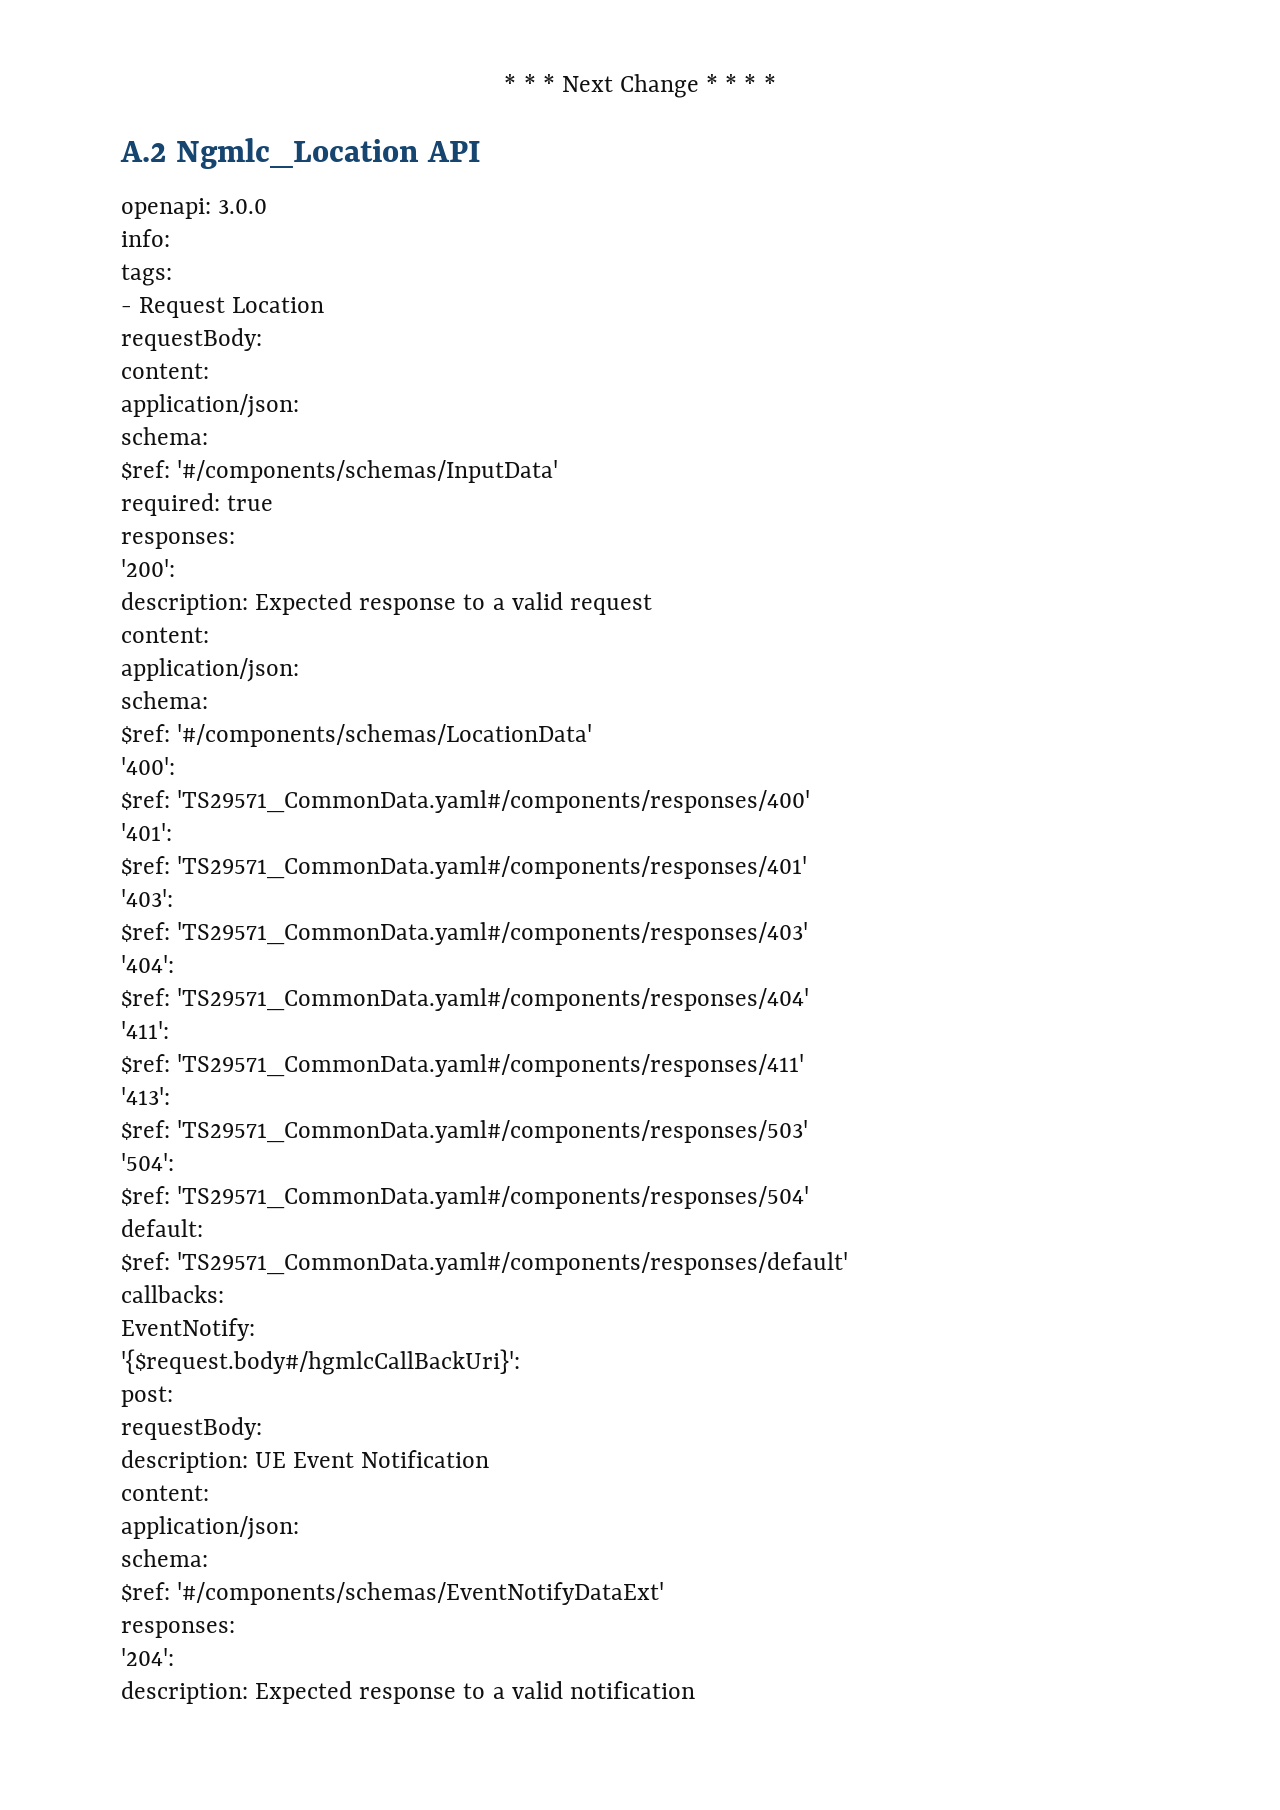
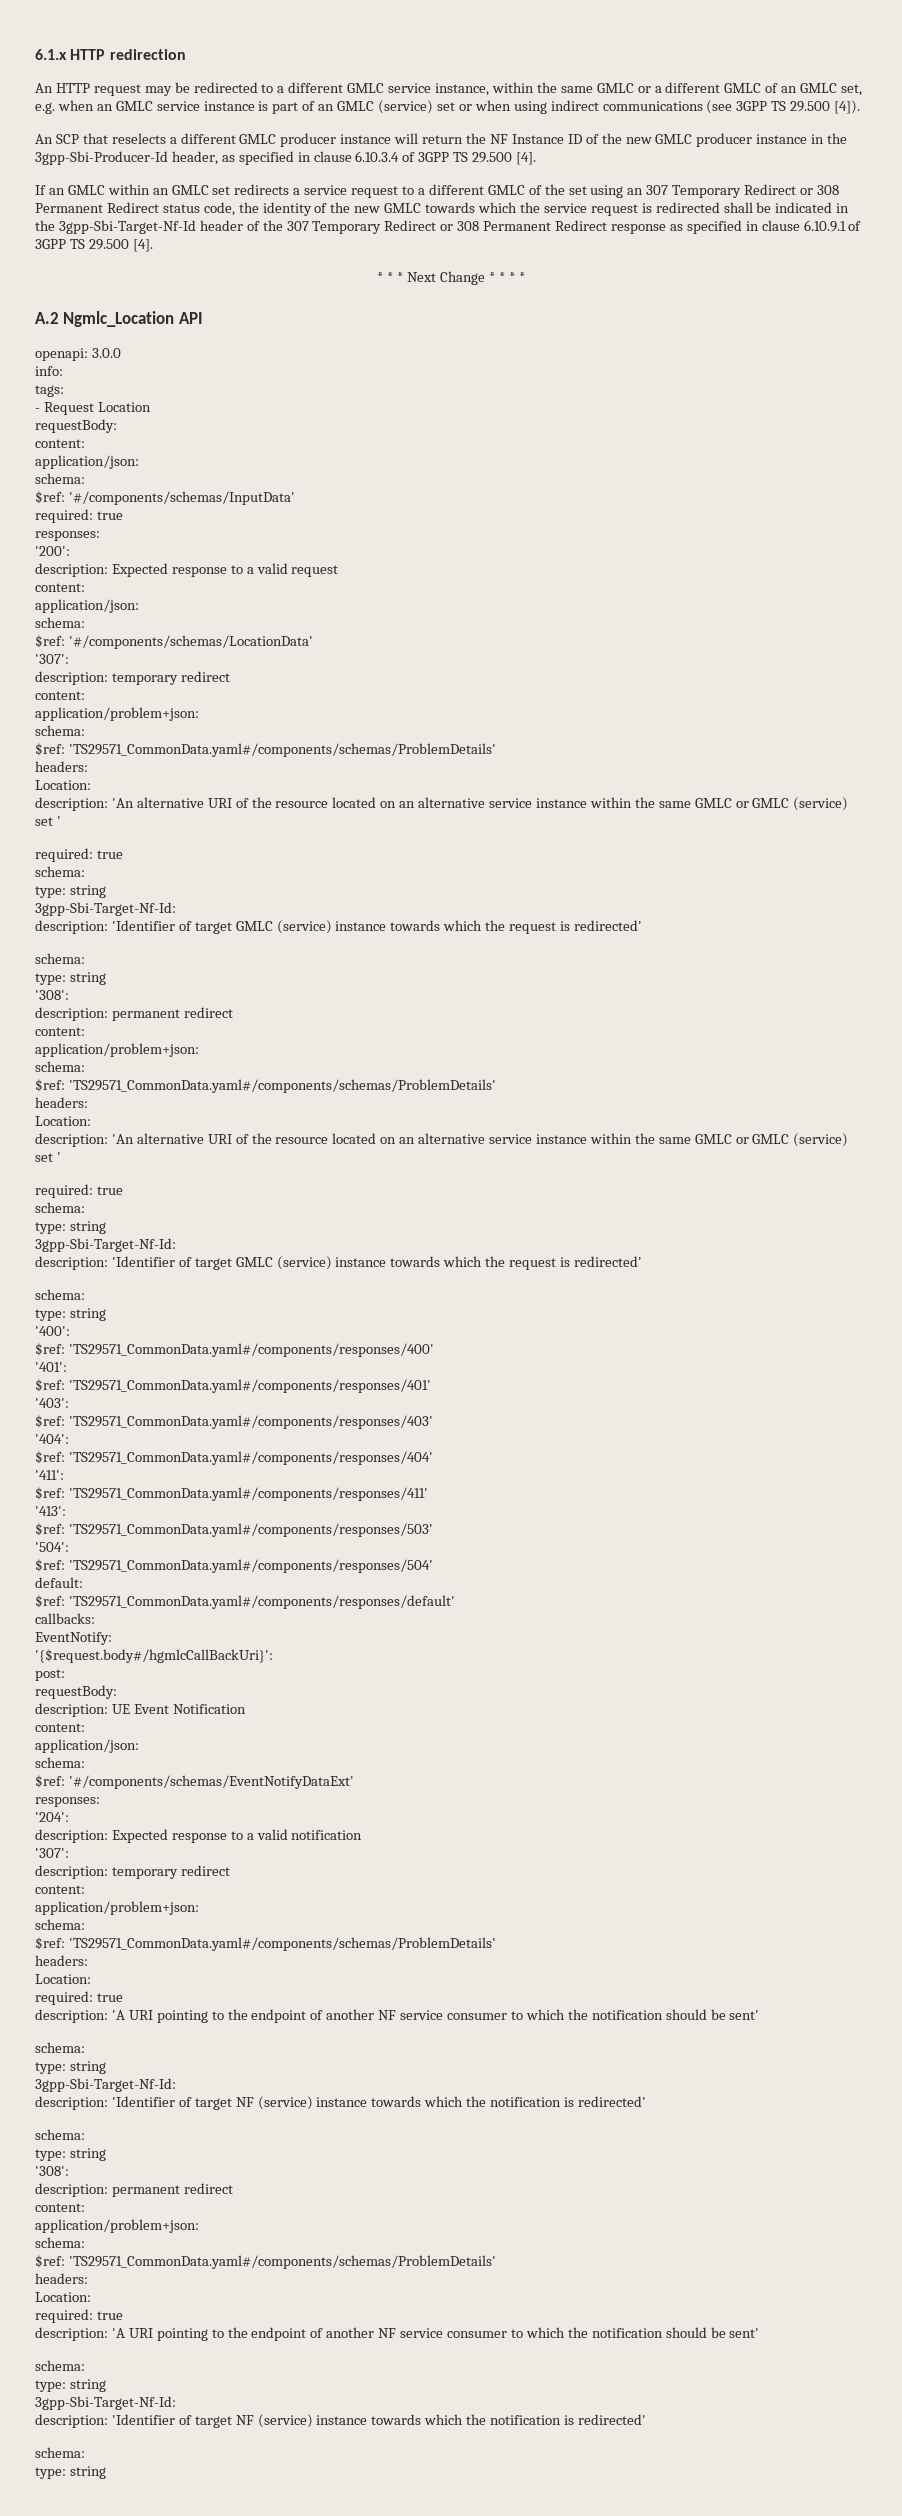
(504, 83) none -> [35,49,186,60] [35,82,863,96] [35,100,861,114] [35,133,848,147] [35,151,537,165] [35,184,839,198] [35,202,850,216] [35,220,862,234] [35,239,153,252] 6.1.x HTTP redirection // An HTTP request may be redirected to a different GMLC service instance, within the same GMLC or a different GMLC of an GMLC set, e.g. when an GMLC service instance is part of an GMLC (service) set or when using indirect communications (see 3GPP TS 29.500 [4]). // An SCP that reselects a different GMLC producer instance will return the NF Instance ID of the new GMLC producer instance in the 3gpp-Sbi-Producer-Id header, as specified in clause 6.10.3.4 of 3GPP TS 29.500 [4]. // If an GMLC within an GMLC set redirects a service request to a different GMLC of the set using an 307 Temporary Redirect or 308 Permanent Redirect status code, the identity of the new GMLC towards which the service request is redirected shall be indicated in the 3gpp-Sbi-Target-Nf-Id header of the 307 Temporary Redirect or 308 Permanent Redirect response as specified in clause 6.10.9.1 of 3GPP TS 29.500 [4]. //
(593, 735) none -> [35,654,69,664] [35,671,230,685] [35,691,85,700] [35,707,199,721] [35,725,85,736] [35,743,496,757] [35,761,88,772] [35,780,91,790] [35,797,849,811] [35,816,61,826] [35,848,123,862] [35,866,85,877] [35,885,106,898] [35,902,176,916] [35,920,642,934] [35,953,85,964] [35,972,106,985] [35,990,69,1000] [35,1007,233,1021] [35,1027,85,1036] [35,1043,199,1057] [35,1061,85,1072] [35,1079,496,1093] [35,1097,88,1108] [35,1116,91,1126] [35,1133,849,1147] [35,1152,61,1162] [35,1184,123,1198] [35,1202,85,1213] [35,1221,106,1234] [35,1238,176,1252] [35,1256,642,1270] [35,1289,85,1300] [35,1308,106,1321] // '307': // description: temporary redirect // content: // application/problem+json: // schema: // $ref: 'TS29571_CommonData.yaml#/components/schemas/ProblemDetails' // headers: // Location: // description: 'An alternative URI of the resource located on an alternative service instance within the same GMLC or GMLC (service) set ' // required: true // schema: // type: string // 3gpp-Sbi-Target-Nf-Id: // description: 'Identifier of target GMLC (service) instance towards which the request is redirected' // schema: // type: string // '308': // description: permanent redirect // content: // application/problem+json: // schema: // $ref: 'TS29571_CommonData.yaml#/components/schemas/ProblemDetails' // headers: // Location: // description: 'An alternative URI of the resource located on an alternative service instance within the same GMLC or GMLC (service) set ' // required: true // schema: // type: string // 3gpp-Sbi-Target-Nf-Id: // description: 'Identifier of target GMLC (service) instance towards which the request is redirected' // schema: // type: string
(695, 1690) none -> [35,1848,69,1858] [35,1865,230,1879] [35,1885,85,1894] [35,1901,199,1915] [35,1919,85,1930] [35,1937,496,1951] [35,1955,88,1966] [35,1974,91,1984] [35,1991,123,2005] [35,2009,760,2023] [35,2042,85,2053] [35,2061,106,2074] [35,2078,176,2092] [35,2096,646,2110] [35,2129,85,2140] [35,2148,106,2161] [35,2166,69,2176] [35,2183,233,2197] [35,2203,85,2212] [35,2219,199,2233] [35,2237,85,2248] [35,2255,496,2269] [35,2273,88,2284] [35,2292,91,2302] [35,2309,123,2323] [35,2327,760,2341] [35,2360,85,2371] [35,2379,106,2392] [35,2396,176,2410] [35,2414,646,2428] [35,2447,85,2458] [35,2466,106,2479] // '307': // description: temporary redirect // content: // application/problem+json: // schema: // $ref: 'TS29571_CommonData.yaml#/components/schemas/ProblemDetails' // headers: // Location: // required: true // description: 'A URI pointing to the endpoint of another NF service consumer to which the notification should be sent' // schema: // type: string // 3gpp-Sbi-Target-Nf-Id: // description: 'Identifier of target NF (service) instance towards which the notification is redirected' // schema: // type: string // '308': // description: permanent redirect // content: // application/problem+json: // schema: // $ref: 'TS29571_CommonData.yaml#/components/schemas/ProblemDetails' // headers: // Location: // required: true // description: 'A URI pointing to the endpoint of another NF service consumer to which the notification should be sent' // schema: // type: string // 3gpp-Sbi-Target-Nf-Id: // description: 'Identifier of target NF (service) instance towards which the notification is redirected' // schema: // type: string

